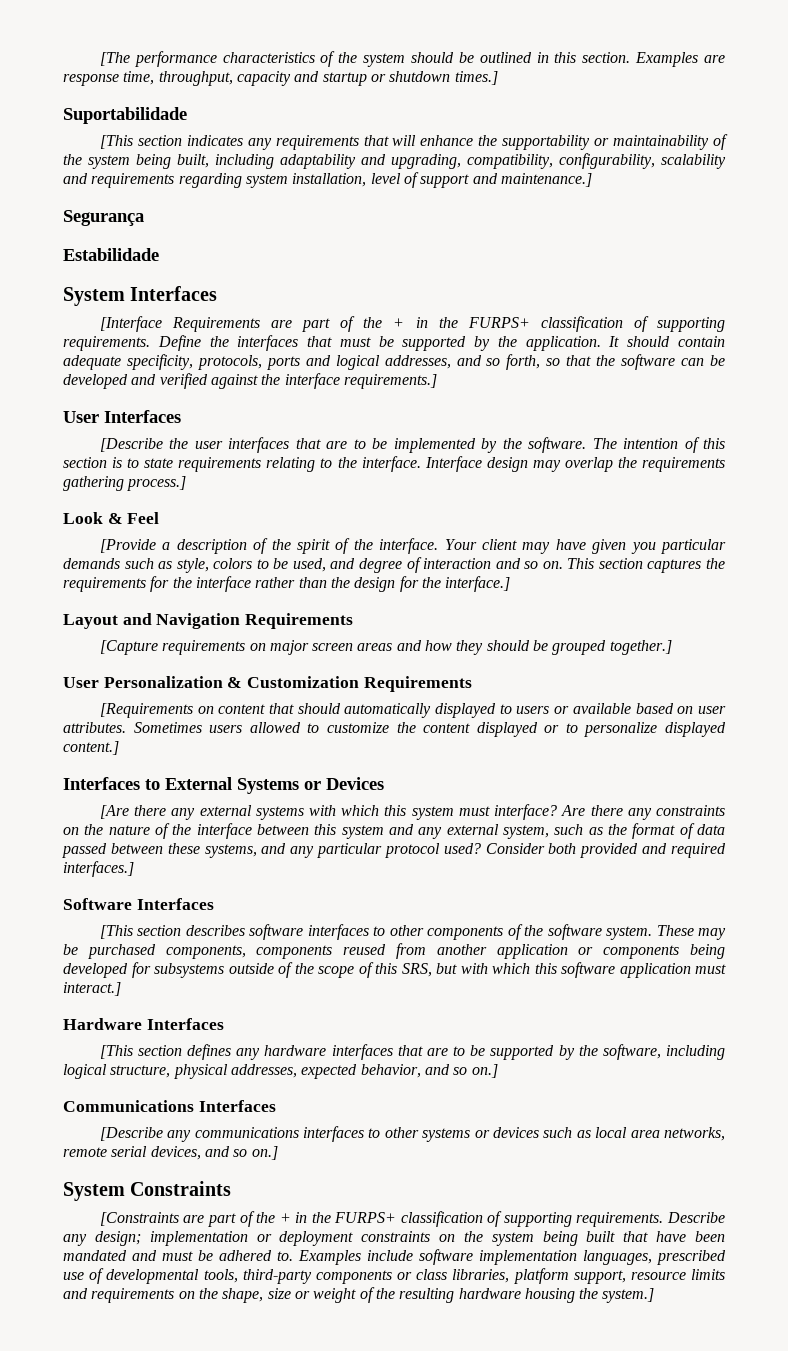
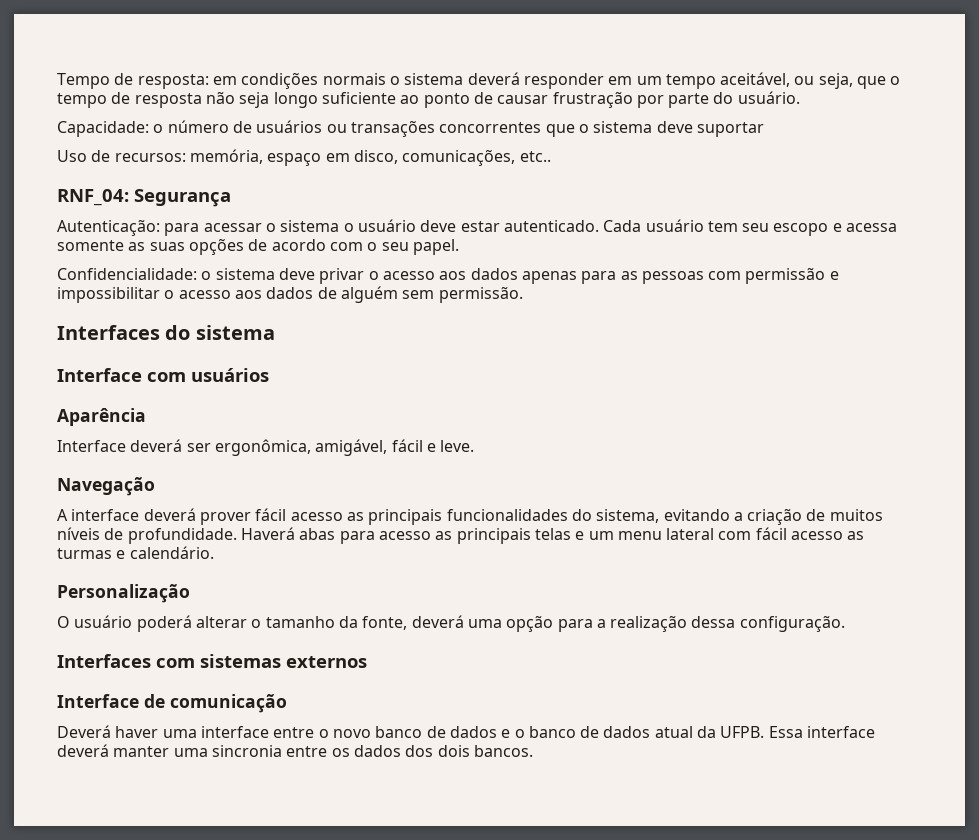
[99,51,725,67] [63,71,498,86] [63,107,187,124] [99,134,728,150] [63,153,726,169] [63,172,592,188] [63,210,144,226] [63,248,159,261] [63,286,218,306] [99,316,725,332] [63,335,725,351] [63,354,726,370] [63,373,437,389] [63,410,181,423] [99,437,726,453] [63,456,725,472] [63,476,187,491] [63,512,160,524] [99,538,726,554] [63,557,725,573] [63,576,511,592] [63,613,354,629] [99,640,672,655] [63,676,472,692] [99,703,726,718] [63,722,726,737] [63,741,119,755] [63,777,384,794] [99,804,725,820] [63,823,726,839] [62,843,726,858] [63,861,134,877] [63,898,214,910] [99,924,727,940] [63,943,725,959] [63,962,726,978] [63,982,121,996] [63,1018,224,1030] [99,1044,726,1060] [63,1064,498,1079] [63,1100,276,1112] [99,1126,725,1142] [63,1146,278,1160] [63,1181,232,1201] [99,1211,726,1227] [63,1231,725,1246] [63,1249,726,1265] [63,1268,725,1284] [63,1287,655,1303] [The performance characteristics of the system should be outlined in this section. Examples are response time, throughput, capacity and startup or shutdown times.] // Suportabilidade // [This section indicates any requirements that will enhance the supportability or maintainability of the system being built, including adaptability and upgrading, compatibility, configurability, scalability and requirements regarding system installation, level of support and maintenance.] // Segurança // Estabilidade // System Interfaces // [Interface Requirements are part of the + in the FURPS+ classification of supporting requirements. Define the interfaces that must be supported by the application. It should contain adequate specificity, protocols, ports and logical addresses, and so forth, so that the software can be developed and verified against the interface requirements.] // User Interfaces // [Describe the user interfaces that are to be implemented by the software. The intention of this section is to state requirements relating to the interface. Interface design may overlap the requirements gathering process.] // Look & Feel // [Provide a description of the spirit of the interface. Your client may have given you particular demands such as style, colors to be used, and degree of interaction and so on. This section captures the requirements for the interface rather than the design for the interface.] // Layout and Navigation Requirements // [Capture requirements on major screen areas and how they should be grouped together.] // User Personalization & Customization Requirements // [Requirements on content that should automatically displayed to users or available based on user attributes. Sometimes users allowed to customize the content displayed or to personalize displayed content.] // Interfaces to External Systems or Devices // [Are there any external systems with which this system must interface? Are there any constraints on the nature of the interface between this system and any external system, such as the format of data passed between these systems, and any particular protocol used? Consider both provided and required interfaces.] // Software Interfaces // [This section describes software interfaces to other components of the software system. These may be purchased components, components reused from another application or components being developed for subsystems outside of the scope of this SRS, but with which this software application must interact.] // Hardware Interfaces // [This section defines any hardware interfaces that are to be supported by the software, including logical structure, physical addresses, expected behavior, and so on.] // Communications Interfaces // [Describe any communications interfaces to other systems or devices such as local area networks, remote serial devices, and so on.] // System Constraints // [Constraints are part of the + in the FURPS+ classification of supporting requirements. Describe any design; implementation or deployment constraints on the system being built that have been mandated and must be adhered to. Examples include software implementation languages, prescribed use of developmental tools, third-party components or class libraries, platform support, resource limits and requirements on the shape, size or weight of the resulting hardware housing the system.] -> [57,72,901,89] [57,91,800,108] [57,120,764,137] [57,149,551,166] [57,189,231,207] [57,219,898,236] [57,238,459,255] [57,267,839,284] [57,286,523,303] [57,325,275,340] [57,368,269,382] [57,408,146,426] [57,439,475,456] [57,477,155,496] [57,508,883,525] [57,527,865,544] [57,546,214,559] [57,584,190,603] [57,615,845,632] [57,654,367,668] [57,694,287,713] [57,725,876,738] [57,744,533,757] Tempo de resposta: em condições normais o sistema deverá responder em um tempo aceitável, ou seja, que o tempo de resposta não seja longo suficiente ao ponto de causar frustração por parte do usuário. // Capacidade: o número de usuários ou transações concorrentes que o sistema deve suportar // Uso de recursos: memória, espaço em disco, comunicações, etc.. // RNF_04: Segurança // Autenticação: para acessar o sistema o usuário deve estar autenticado. Cada usuário tem seu escopo e acessa somente as suas opções de acordo com o seu papel. // Confidencialidade: o sistema deve privar o acesso aos dados apenas para as pessoas com permissão e impossibilitar o acesso aos dados de alguém sem permissão. // Interfaces do sistema // Interface com usuários // Aparência // Interface deverá ser ergonômica, amigável, fácil e leve. // Navegação // A interface deverá prover fácil acesso as principais funcionalidades do sistema, evitando a criação de muitos níveis de profundidade. Haverá abas para acesso as principais telas e um menu lateral com fácil acesso as turmas e calendário. // Personalização // O usuário poderá alterar o tamanho da fonte, deverá uma opção para a realização dessa configuração. // Interfaces com sistemas externos // Interface de comunicação // Deverá haver uma interface entre o novo banco de dados e o banco de dados atual da UFPB. Essa interface deverá manter uma sincronia entre os dados dos dois bancos.

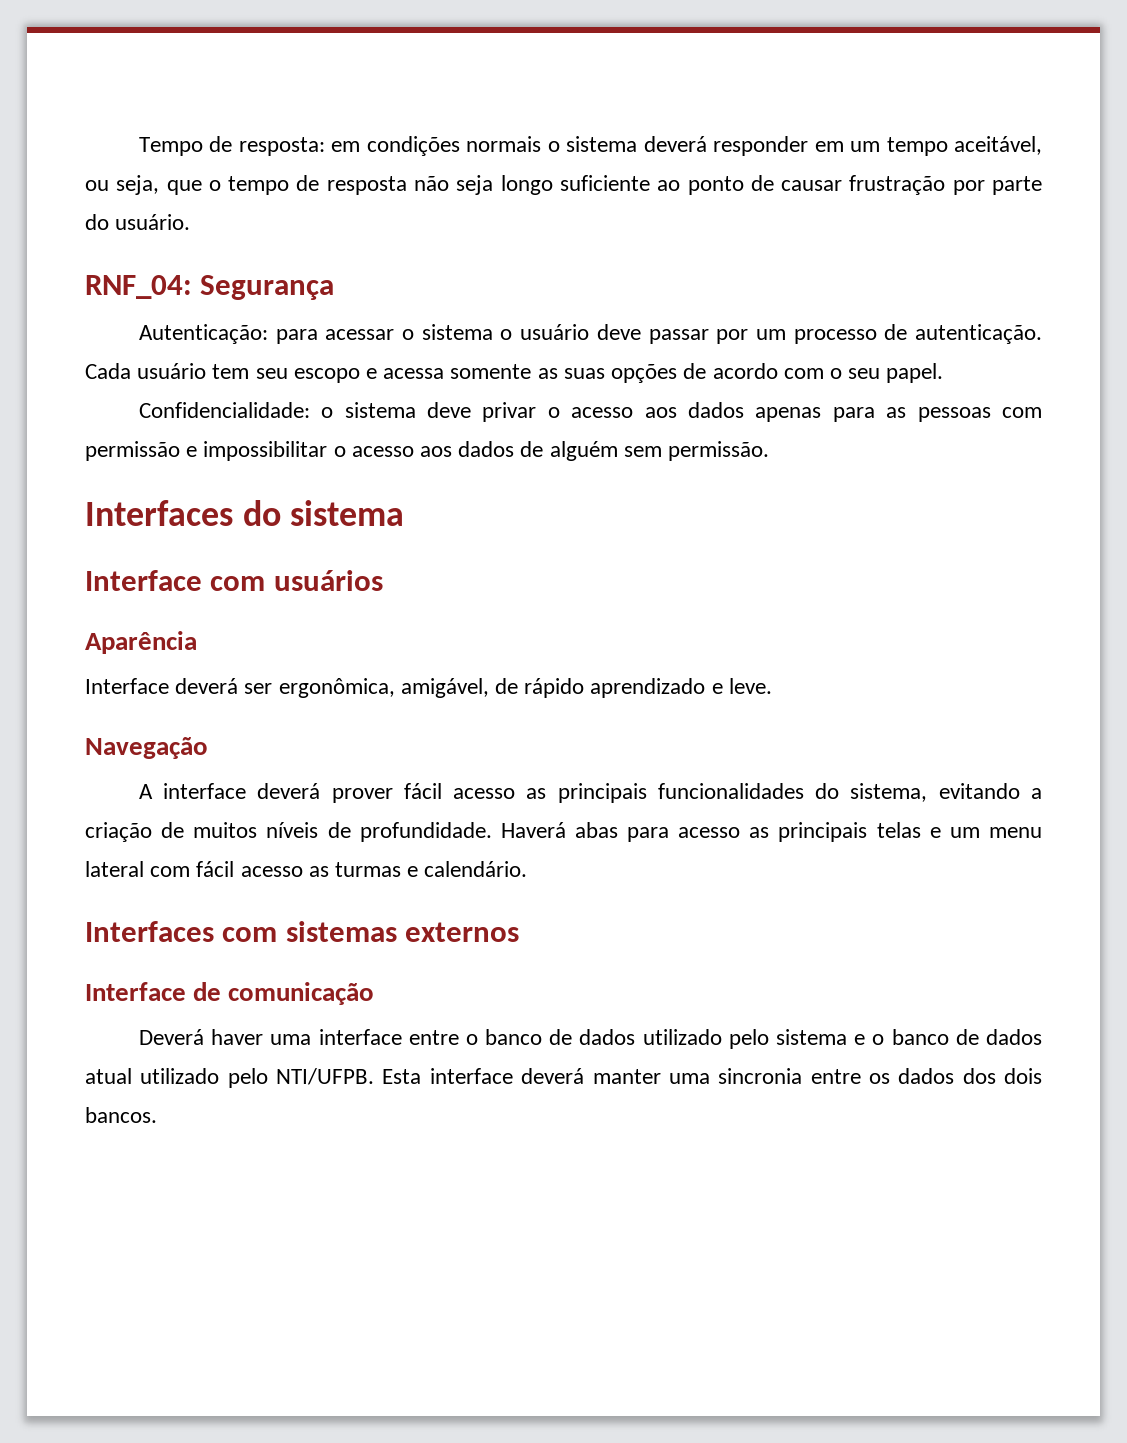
[57,120,764,137] [57,149,551,166] // Capacidade: o número de usuários ou transações concorrentes que o sistema deve suportar // Uso de recursos: memória, espaço em disco, comunicações, etc.. -> (191, 222) none
[460,220,599,232] estar autenticado. -> [648,324,1042,344] passar por um processo de autenticação.
[391,439,423,452] fácil -> [495,678,706,698] de rápido aprendizado
[57,584,190,603] [57,615,845,632] // Personalização // O usuário poderá alterar o tamanho da fonte, deverá uma opção para a realização dessa configuração. -> (528, 869) none
[332,726,497,738] novo banco de dados -> [485,1029,848,1049] banco de dados utilizado pelo sistema
[697,726,803,738] da UFPB. Essa -> [140,1068,422,1088] utilizado pelo NTI/UFPB. Esta

